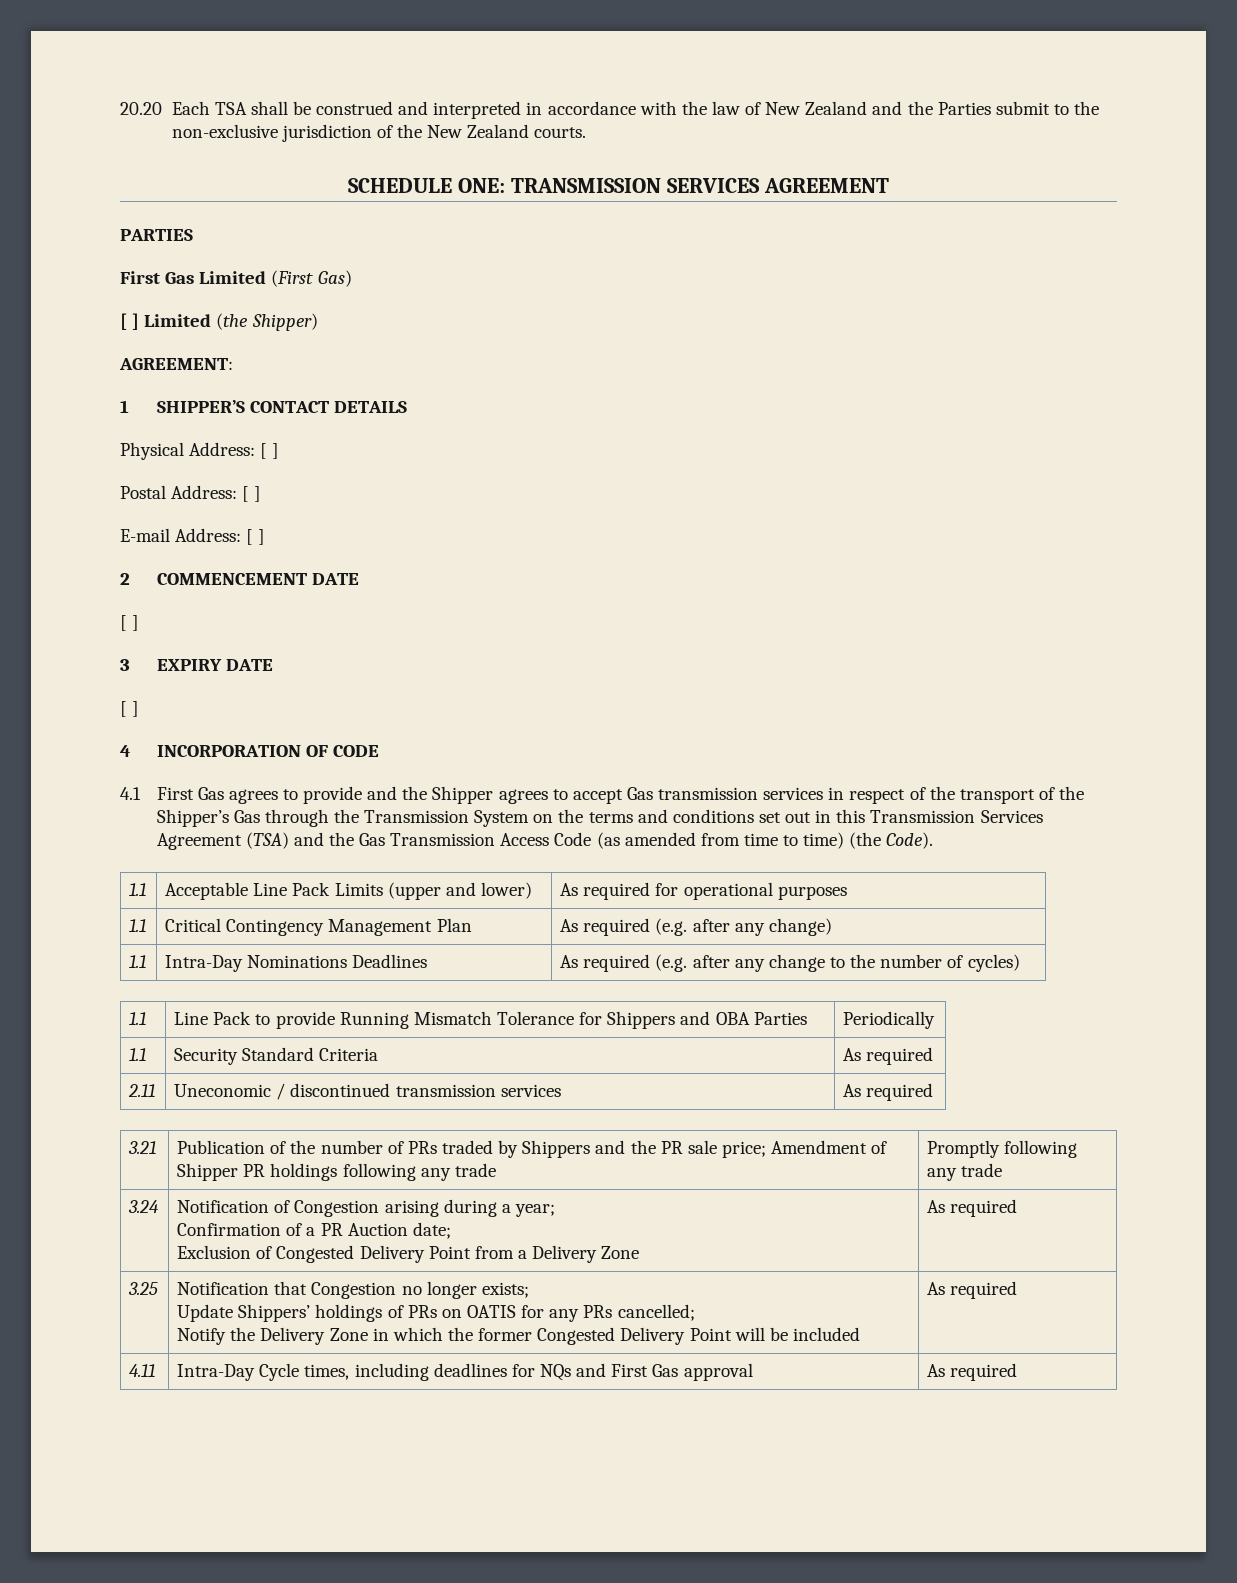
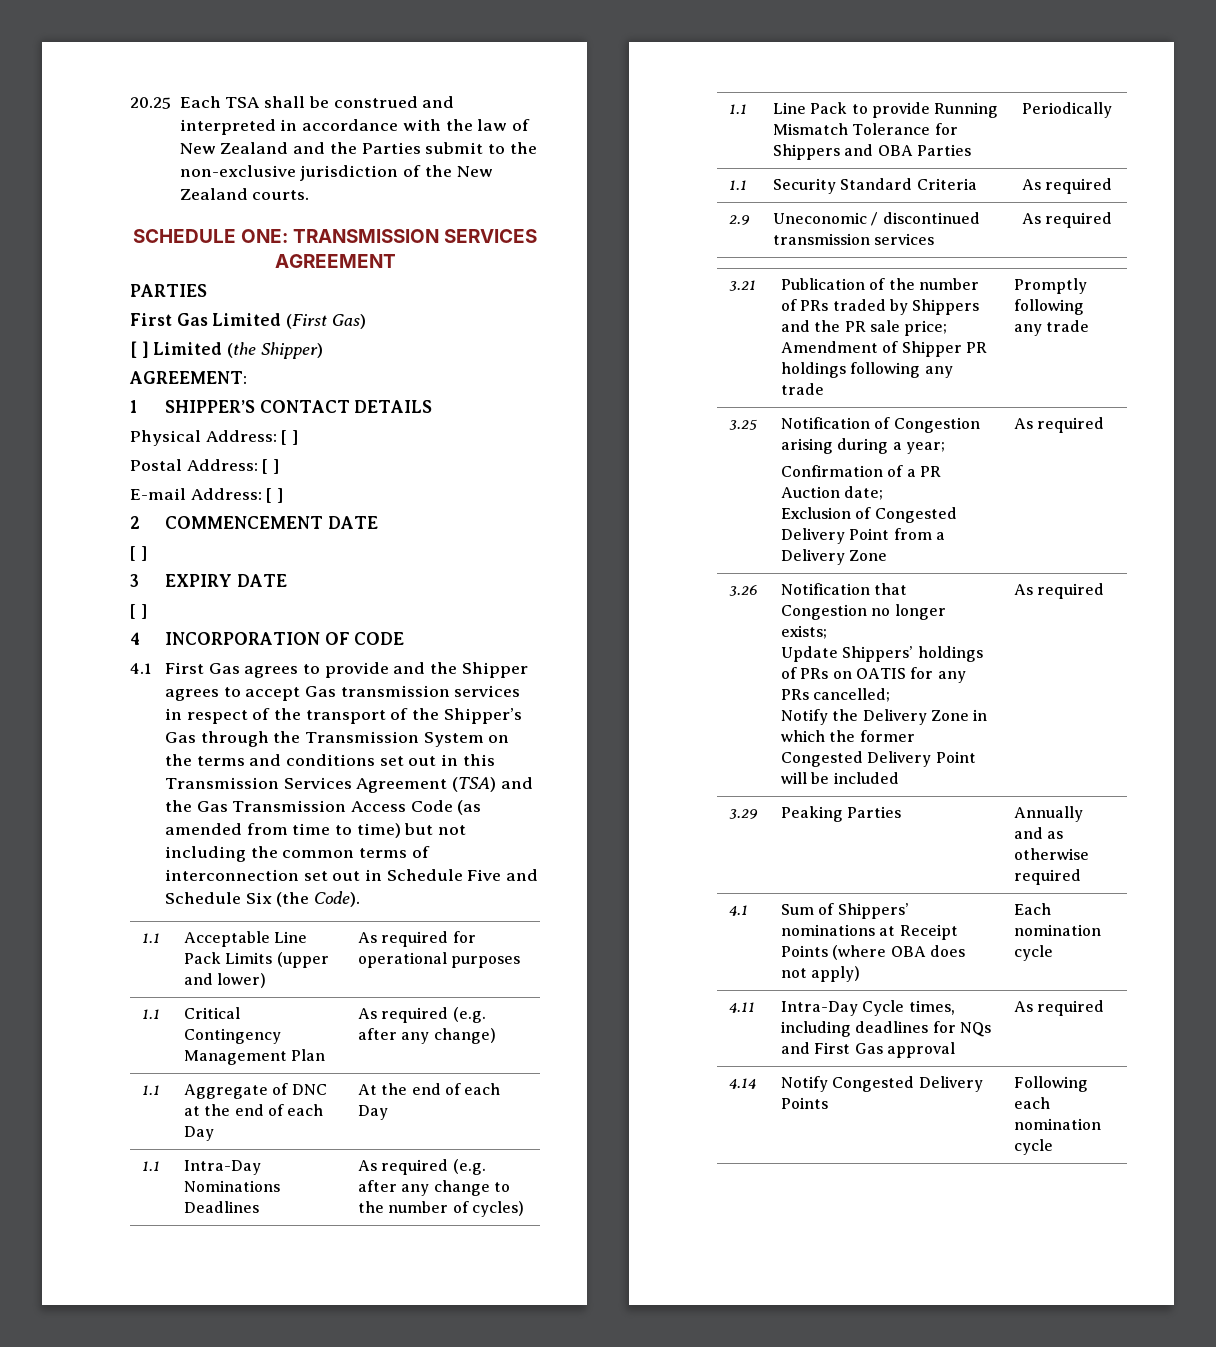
[120,102,162,115] 20.20 -> [130,97,171,109] 20.25
(845, 840) none -> [404,823,467,835] [164,846,430,862] [164,869,539,881] [164,892,272,904] but not including the common terms of interconnection set out in Schedule Five and Schedule Six
(832, 927) none -> [141,1085,160,1095] [183,1083,327,1099] [183,1104,324,1116] [183,1126,214,1141] [357,1083,501,1095] [357,1105,388,1120] // 1.1 | Aggregate of DNC at the end of each Day | At the end of each Day
[128,1084,156,1097] 2.11 -> [728,215,750,225] 2.9
[128,1200,159,1213] 3.24 -> [728,419,757,430] 3.25
[128,1282,159,1295] 3.25 -> [728,585,757,596] 3.26
(1018, 1290) none -> [728,809,758,819] [780,806,902,822] [1013,806,1083,822] [1013,827,1064,839] [1013,848,1089,860] [1013,869,1081,885] [728,905,748,916] [780,903,909,919] [780,924,958,940] [780,945,965,960] [780,966,861,982] [1013,903,1051,915] [1013,924,1101,936] [1013,945,1053,961] // 3.29 | Peaking Parties | Annually and as otherwise required // 4.1 | Sum of Shippers’ nominations at Receipt Points (where OBA does not apply) | Each nomination cycle
(1018, 1372) none -> [728,1078,756,1089] [780,1076,983,1092] [780,1097,828,1109] [1013,1076,1088,1092] [1013,1097,1050,1109] [1013,1118,1101,1130] [1013,1139,1053,1155] // 4.14 | Notify Congested Delivery Points | Following each nomination cycle

